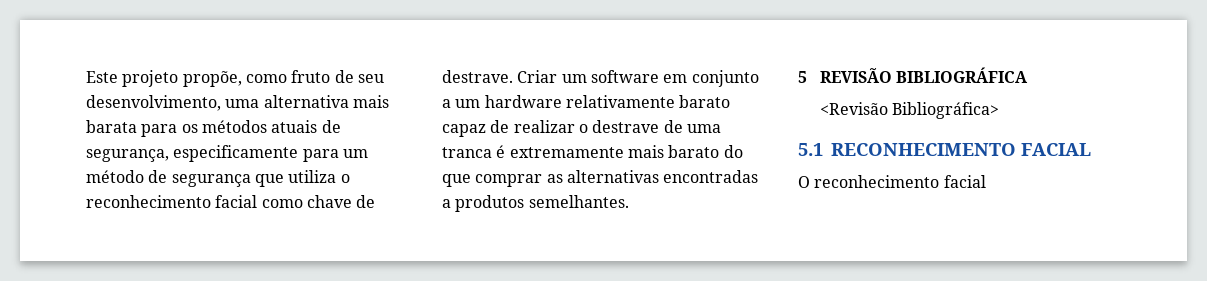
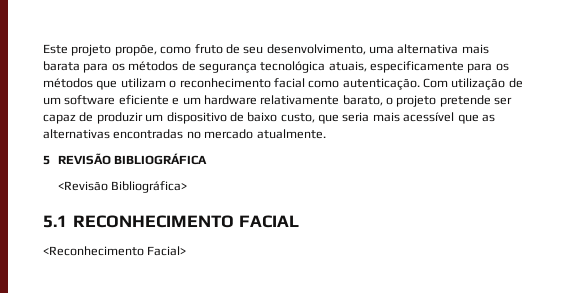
[271,120,341,133] [86,145,368,162] [86,170,350,187] [86,195,376,208] [442,70,759,87] [442,95,731,108] [442,120,721,137] [442,145,743,158] [442,170,759,187] [442,195,629,212] atuais de segurança, especificamente para um método de segurança que utiliza o reconhecimento facial como chave de destrave. Criar um software em conjunto a um hardware relativamente barato capaz de realizar o destrave de uma tranca é extremamente mais barato do que comprar as alternativas encontradas a produtos semelhantes. -> [181,61,509,73] [43,78,523,90] [43,95,513,107] [43,112,495,124] [43,129,326,139] de segurança tecnológica atuais, especificamente para os métodos que utilizam o reconhecimento facial como autenticação. Com utilização de um software eficiente e um hardware relativamente barato, o projeto pretende ser capaz de produzir um dispositivo de baixo custo, que seria mais acessível que as alternativas encontradas no mercado atualmente.
[798,175,986,188] O reconhecimento facial -> [43,246,187,256] <Reconhecimento Facial>

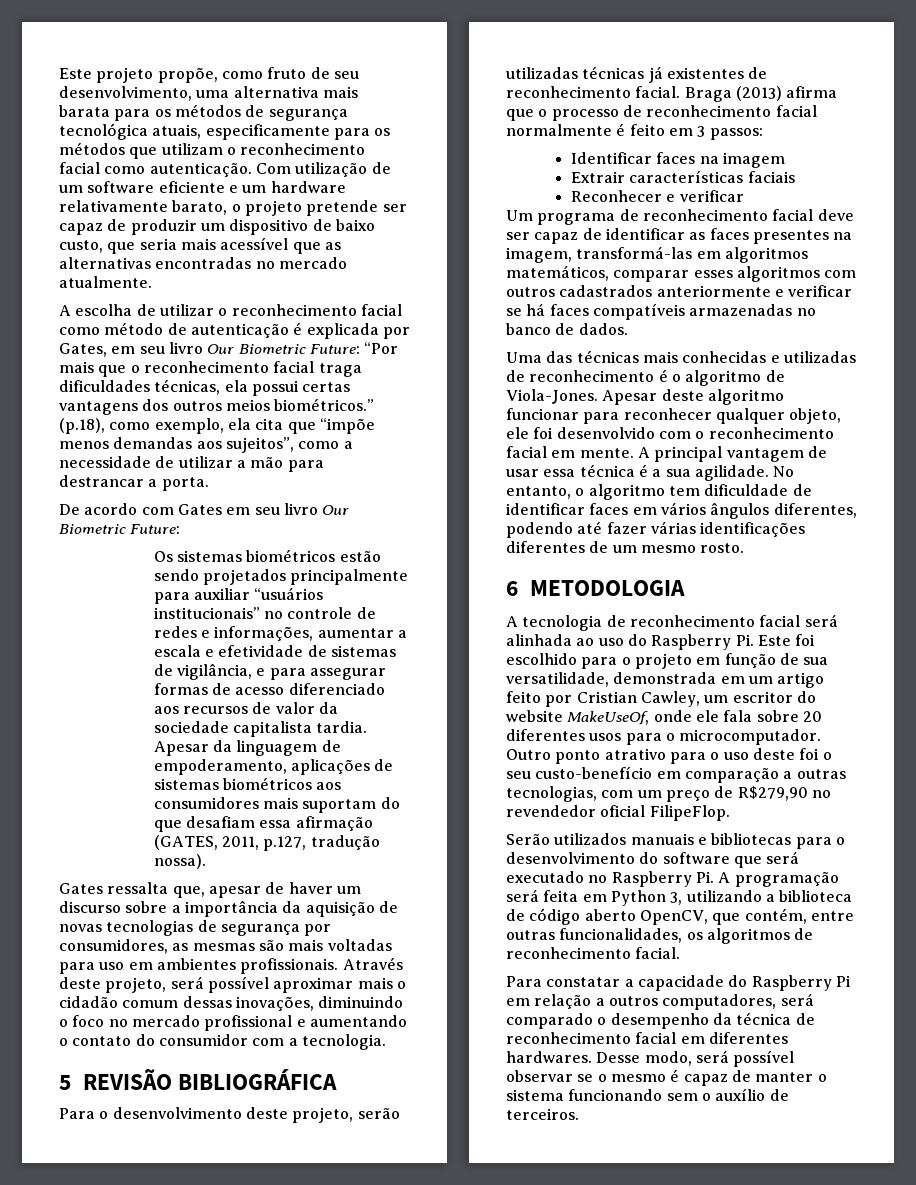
[43,153,208,165] [57,181,188,193] [43,215,299,228] [43,246,187,256] 5 REVISÃO BIBLIOGRÁFICA // <Revisão Bibliográfica> // 5.1 RECONHECIMENTO FACIAL // <Reconhecimento Facial> -> [59,304,402,316] [59,322,410,339] [59,342,399,357] [59,361,362,377] [59,379,351,396] [59,398,375,415] [59,418,375,434] [59,437,353,453] [59,456,324,472] [59,475,209,491] [59,503,350,515] [59,524,181,534] [153,549,381,562] [153,569,409,585] [153,587,324,604] [153,607,376,619] [153,626,407,641] [153,645,396,657] [153,663,386,680] [153,683,385,695] [153,702,338,714] [153,721,368,737] [153,740,341,756] [153,759,394,775] [153,777,342,790] [153,797,400,813] [153,816,373,832] [153,835,380,851] [153,854,206,869] [59,882,361,898] [59,900,398,917] [59,920,332,936] [59,939,392,954] [59,957,403,974] [59,976,406,993] [59,996,404,1011] [59,1015,407,1031] [59,1034,386,1050] [59,1069,337,1090] [59,1107,400,1123] [506,66,768,83] [506,86,838,102] [506,105,817,121] [506,123,763,140] [570,152,785,168] [570,170,795,183] [570,190,744,202] [506,209,854,225] [506,228,853,244] [506,246,808,263] [506,265,857,282] [506,285,853,297] [506,303,816,320] [506,323,628,335] [506,350,856,363] [506,369,785,386] [506,389,784,405] [506,408,842,424] [506,427,834,439] [506,446,827,462] [506,464,795,481] [506,484,812,500] [506,502,857,519] [506,521,806,538] [506,541,745,553] [506,580,685,596] [506,614,838,631] [506,634,816,650] [506,653,829,669] [506,672,825,688] [506,691,816,707] [506,710,822,725] [506,729,822,745] [506,748,832,764] [506,766,846,783] [506,786,831,802] [506,805,730,821] [506,833,845,849] [506,851,800,868] [506,871,839,887] [506,889,853,906] [506,908,854,925] [506,928,814,944] [506,947,681,959] [506,975,851,991] [506,993,814,1010] [506,1012,815,1029] [506,1032,788,1044] [506,1050,795,1067] [506,1069,827,1086] [506,1088,789,1101] [506,1108,579,1120] A escolha de utilizar o reconhecimento facial como método de autenticação é explicada por Gates, em seu livro Our Biometric Future: “Por mais que o reconhecimento facial traga dificuldades técnicas, ela possui certas vantagens dos outros meios biométricos.” (p.18), como exemplo, ela cita que “impõe menos demandas aos sujeitos”, como a necessidade de utilizar a mão para destrancar a porta. // De acordo com Gates em seu livro Our Biometric Future: // Os sistemas biométricos estão sendo projetados principalmente para auxiliar “usuários institucionais” no controle de redes e informações, aumentar a escala e efetividade de sistemas de vigilância, e para assegurar formas de acesso diferenciado aos recursos de valor da sociedade capitalista tardia. Apesar da linguagem de empoderamento, aplicações de sistemas biométricos aos consumidores mais suportam do que desafiam essa afirmação (GATES, 2011, p.127, tradução nossa). // Gates ressalta que, apesar de haver um discurso sobre a importância da aquisição de novas tecnologias de segurança por consumidores, as mesmas são mais voltadas para uso em ambientes profissionais. Através deste projeto, será possível aproximar mais o cidadão comum dessas inovações, diminuindo o foco no mercado profissional e aumentando o contato do consumidor com a tecnologia. // 5 REVISÃO BIBLIOGRÁFICA // Para o desenvolvimento deste projeto, serão utilizadas técnicas já existentes de reconhecimento facial. Braga (2013) afirma que o processo de reconhecimento facial normalmente é feito em 3 passos: // Identificar faces na imagem // Extrair características faciais // Reconhecer e verificar // Um programa de reconhecimento facial deve ser capaz de identificar as faces presentes na imagem, transformá-las em algoritmos matemáticos, comparar esses algoritmos com outros cadastrados anteriormente e verificar se há faces compatíveis armazenadas no banco de dados. // Uma das técnicas mais conhecidas e utilizadas de reconhecimento é o algoritmo de Viola-Jones. Apesar deste algoritmo funcionar para reconhecer qualquer objeto, ele foi desenvolvido com o reconhecimento facial em mente. A principal vantagem de usar essa técnica é a sua agilidade. No entanto, o algoritmo tem dificuldade de identificar faces em vários ângulos diferentes, podendo até fazer várias identificações diferentes de um mesmo rosto. // 6 METODOLOGIA // A tecnologia de reconhecimento facial será alinhada ao uso do Raspberry Pi. Este foi escolhido para o projeto em função de sua versatilidade, demonstrada em um artigo feito por Cristian Cawley, um escritor do website MakeUseOf, onde ele fala sobre 20 diferentes usos para o microcomputador. Outro ponto atrativo para o uso deste foi o seu custo-benefício em comparação a outras tecnologias, com um preço de R$279,90 no revendedor oficial FilipeFlop. // Serão utilizados manuais e bibliotecas para o desenvolvimento do software que será executado no Raspberry Pi. A programação será feita em Python 3, utilizando a biblioteca de código aberto OpenCV, que contém, entre outras funcionalidades, os algoritmos de reconhecimento facial. // Para constatar a capacidade do Raspberry Pi em relação a outros computadores, será comparado o desempenho da técnica de reconhecimento facial em diferentes hardwares. Desse modo, será possível observar se o mesmo é capaz de manter o sistema funcionando sem o auxílio de terceiros.

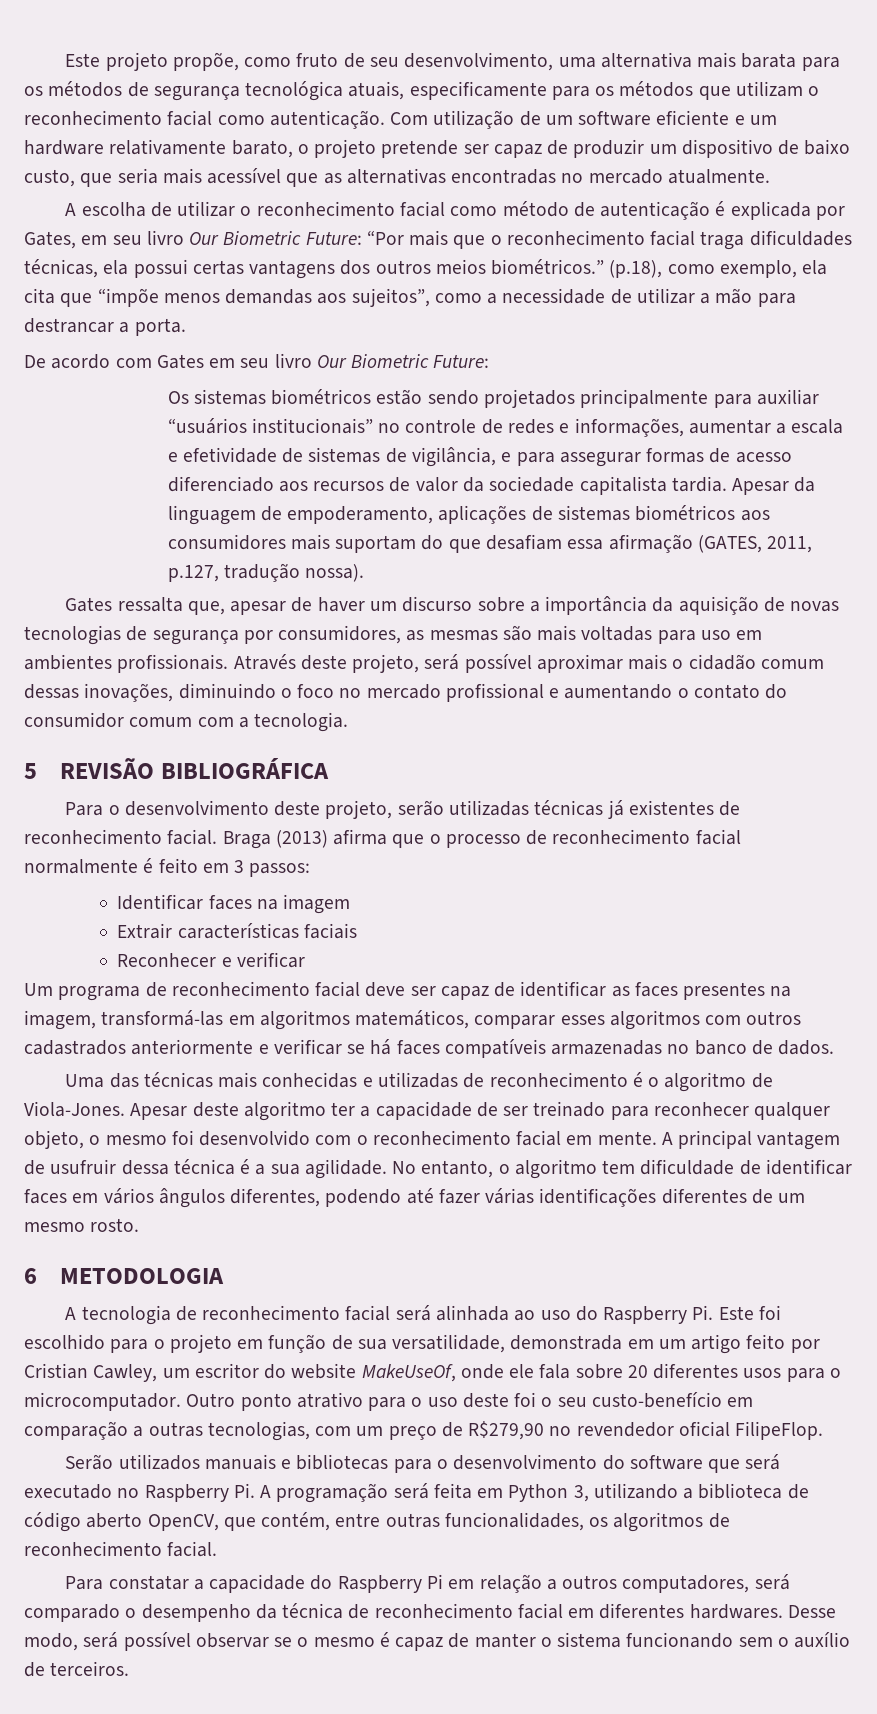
(248, 1040) none -> [129,717,193,727] comum
[506,408,579,420] funcionar -> [331,1101,606,1120] ter a capacidade de ser treinado
[506,427,529,439] ele -> [89,1135,167,1145] o mesmo
[506,469,576,477] usar essa -> [50,1159,169,1175] usufruir dessa

